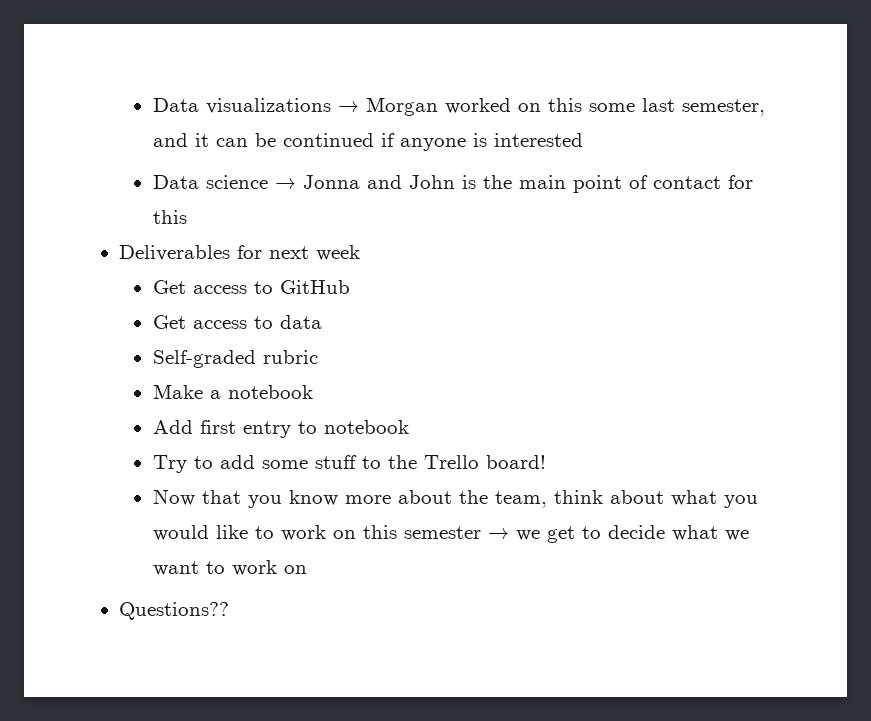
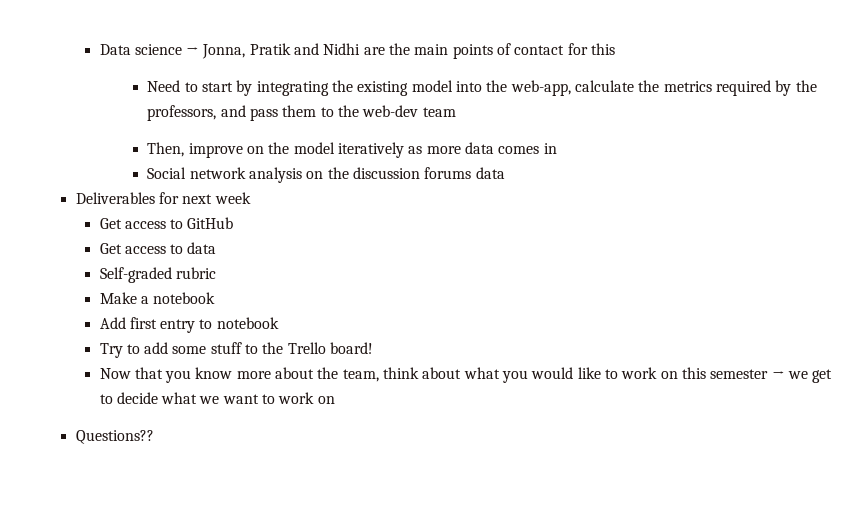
[152,97,765,116] [152,133,583,151] [152,175,476,189] Data visualizations → Morgan worked on this some last semester, and it can be continued if anyone is interested // Data science → Jonna and John is -> [99,43,385,59] Data science → Jonna, Pratik and Nidhi are
[572,175,622,193] point -> [452,44,493,59] points
(187, 217) none -> [147,80,817,96] [147,105,456,121] [147,142,557,158] [147,167,505,183] // Need to start by integrating the existing model into the web-app, calculate the metrics required by the professors, and pass them to the web-dev team // Then, improve on the model iteratively as more data comes in // Social network analysis on the discussion forums data

